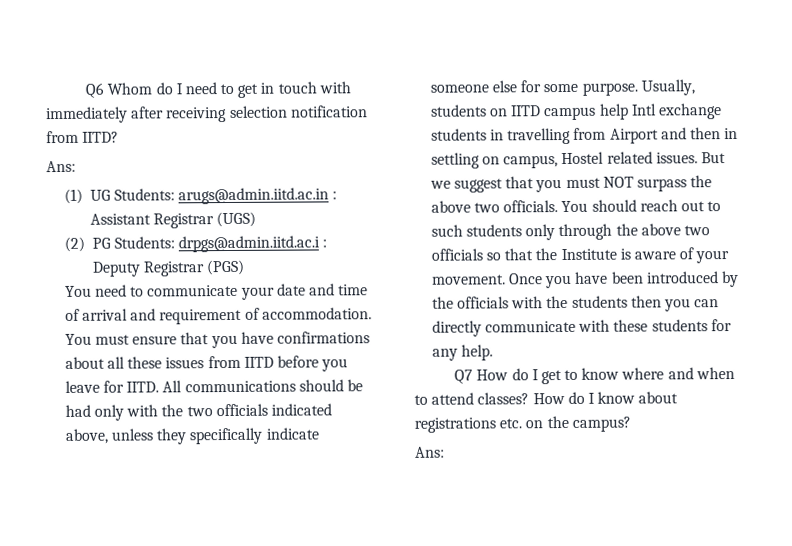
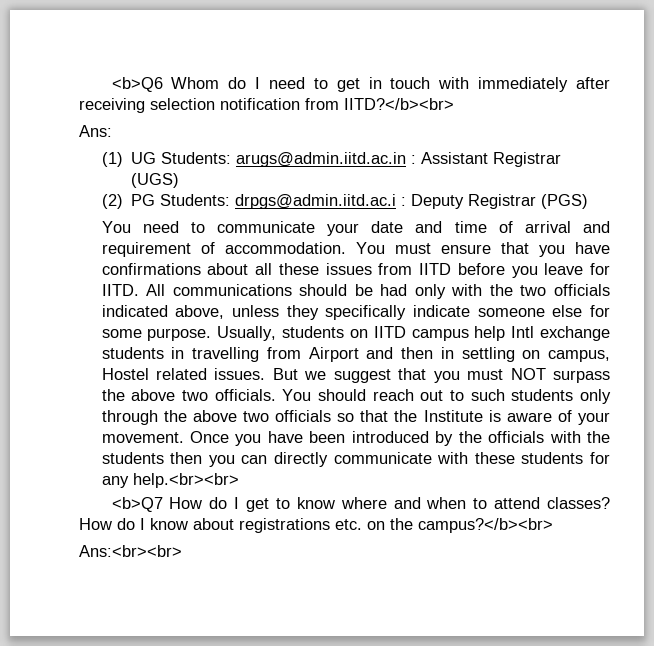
[85,82,105,98] Q6 -> [111,77,163,92] <b>Q6
[82,131,120,143] IITD? -> [344,98,454,110] IITD?</b><br>
[461,344,494,361] [454,369,474,384] help. // Q7 -> [132,473,239,488] [111,497,163,512] help.<br><br> // <b>Q7
[571,416,631,432] [415,446,445,458] campus? // Ans: -> [418,518,553,533] [79,545,182,557] campus?</b><br> // Ans:<br><br>

